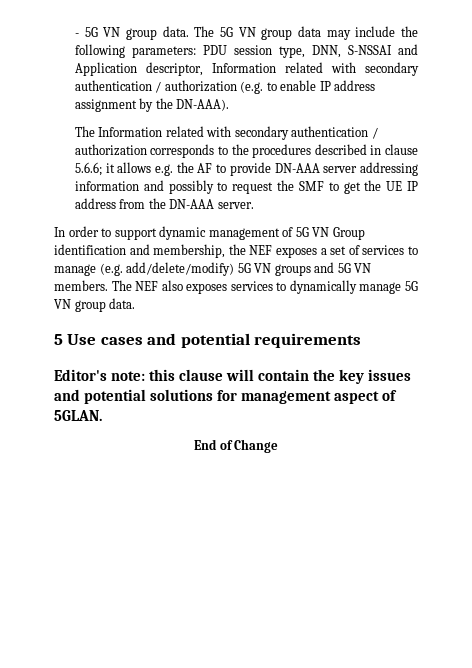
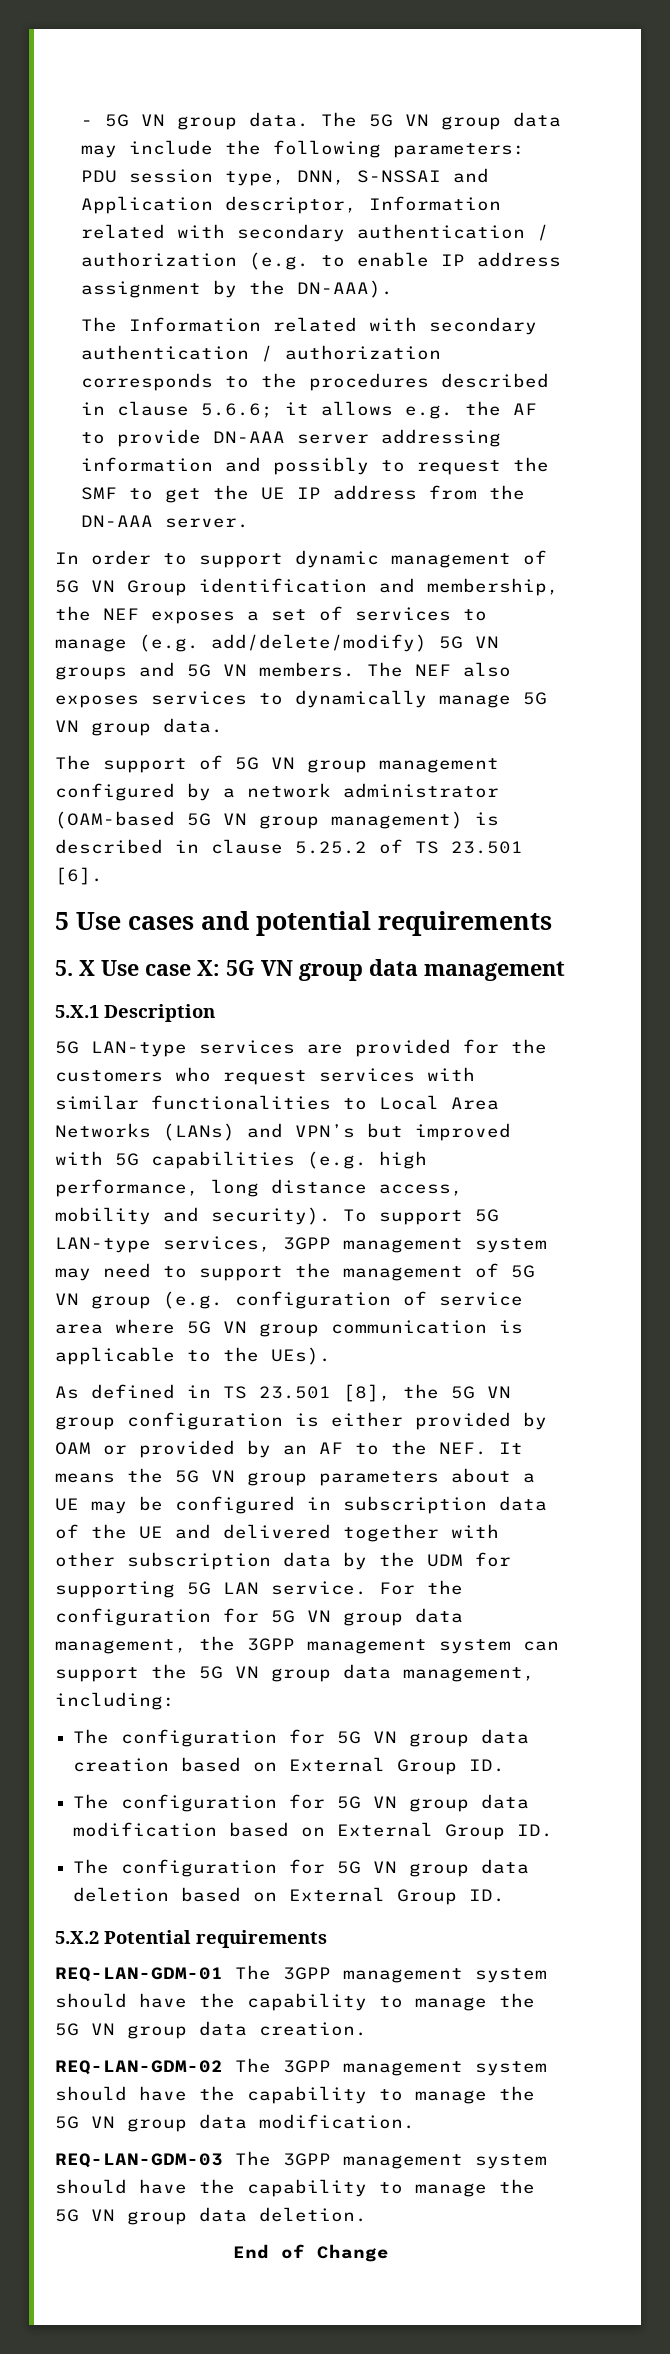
(136, 303) none -> [55,755,499,773] [55,783,499,801] [55,811,499,829] [55,839,523,854] [55,867,103,885] // The support of 5G VN group management configured by a network administrator (OAM-based 5G VN group management) is described in clause 5.25.2 of TS 23.501 [6].
[54,369,412,384] [54,389,398,404] [54,410,102,421] Editor's note: this clause will contain the key issues and potential solutions for management aspect of 5GLAN. -> [55,959,565,981] [55,1004,215,1022] [55,1039,547,1057] [55,1067,475,1085] [55,1095,499,1110] [55,1123,511,1141] [55,1151,427,1169] [55,1179,463,1197] [55,1207,499,1225] [55,1236,547,1253] [55,1263,535,1281] [55,1291,523,1309] [55,1319,523,1337] [55,1347,331,1365] [55,1384,511,1402] [55,1412,547,1430] [55,1440,523,1458] [55,1468,535,1486] [55,1496,547,1514] [55,1524,499,1542] [55,1552,511,1570] [55,1580,463,1598] [55,1608,463,1626] [55,1636,559,1654] [55,1664,535,1682] [55,1692,175,1710] [73,1729,530,1747] [73,1757,506,1775] [73,1794,530,1812] [73,1822,554,1840] [73,1859,530,1877] [73,1887,506,1905] [55,1930,327,1948] [55,1965,547,1983] [55,1993,535,2011] [55,2021,367,2039] [55,2058,547,2076] [55,2086,535,2104] [55,2114,415,2132] [55,2151,547,2169] [55,2179,535,2197] [55,2207,367,2225] 5. X Use case X: 5G VN group data management // 5.X.1 Description // 5G LAN-type services are provided for the customers who request services with similar functionalities to Local Area Networks (LANs) and VPN’s but improved with 5G capabilities (e.g. high performance, long distance access, mobility and security). To support 5G LAN-type services, 3GPP management system may need to support the management of 5G VN group (e.g. configuration of service area where 5G VN group communication is applicable to the UEs). // As defined in TS 23.501 [8], the 5G VN group configuration is either provided by OAM or provided by an AF to the NEF. It means the 5G VN group parameters about a UE may be configured in subscription data of the UE and delivered together with other subscription data by the UDM for supporting 5G LAN service. For the configuration for 5G VN group data management, the 3GPP management system can support the 5G VN group data management, including: // The configuration for 5G VN group data creation based on External Group ID. // The configuration for 5G VN group data modification based on External Group ID. // The configuration for 5G VN group data deletion based on External Group ID. // 5.X.2 Potential requirements // REQ-LAN-GDM-01 The 3GPP management system should have the capability to manage the 5G VN group data creation. // REQ-LAN-GDM-02 The 3GPP management system should have the capability to manage the 5G VN group data modification. // REQ-LAN-GDM-03 The 3GPP management system should have the capability to manage the 5G VN group data deletion.

